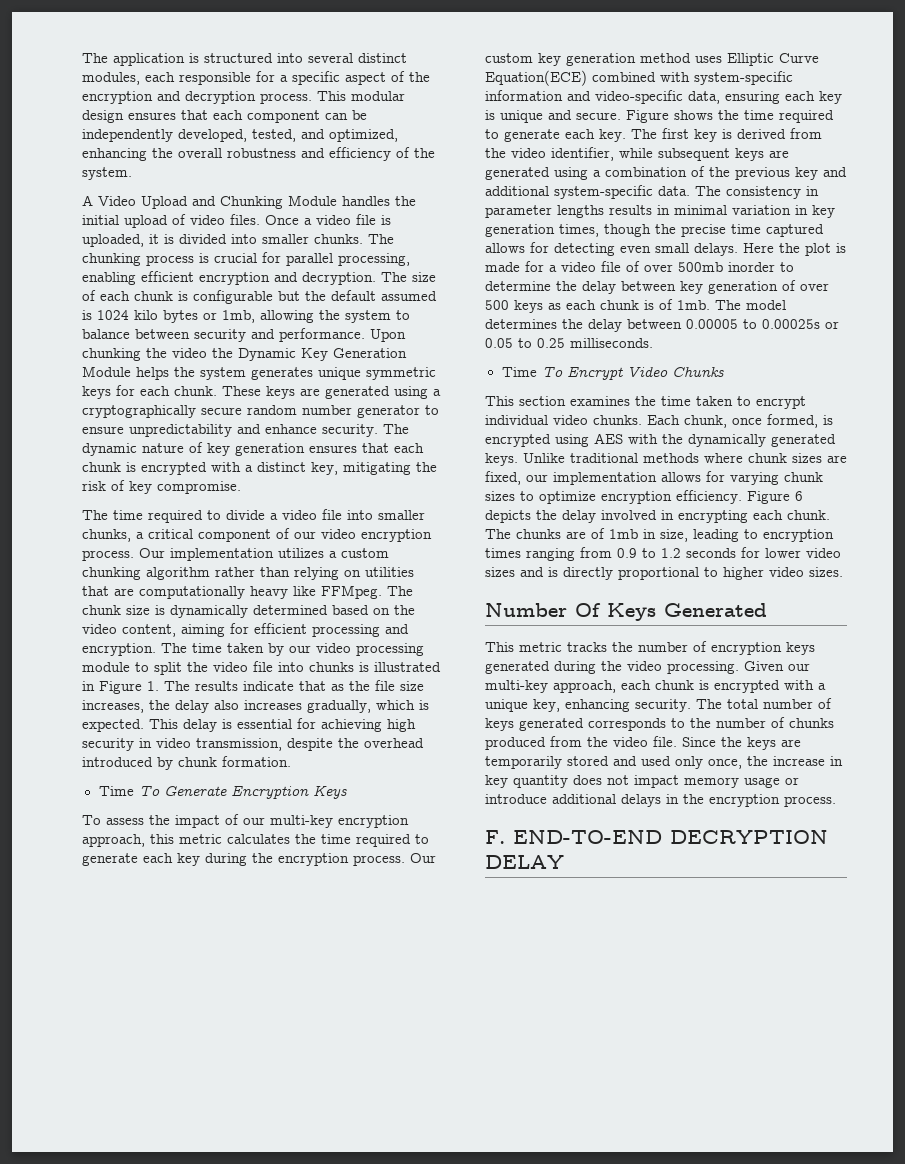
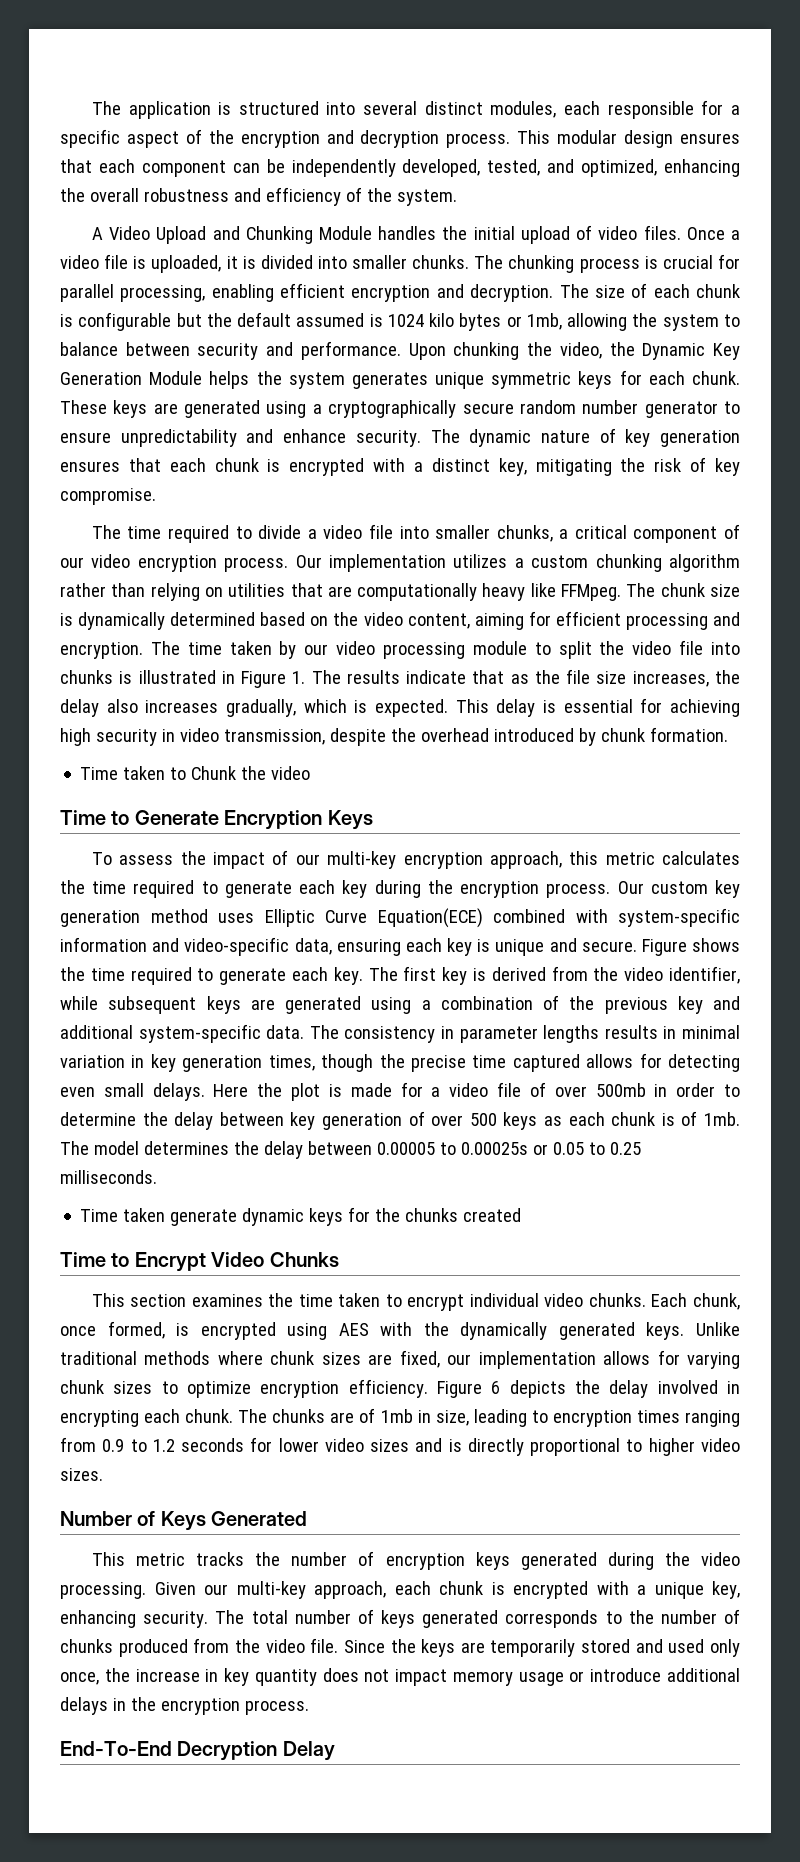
[172,348,207,358] video -> [559,342,602,359] video,
[138,786,160,796] To -> [123,766,311,780] [60,810,130,825] taken to Chunk the video // Time to
[728,262,775,272] inorder -> [654,1083,716,1097] in order
[541,367,563,377] To -> [123,1207,522,1226] [60,1252,130,1267] taken generate dynamic keys for the chunks created // Time to
[575,603,601,617] Of -> [137,1511,156,1526] of
[485,830,828,844] [485,855,564,869] F. END-TO-END DECRYPTION DELAY -> [60,1741,335,1761] End-To-End Decryption Delay

